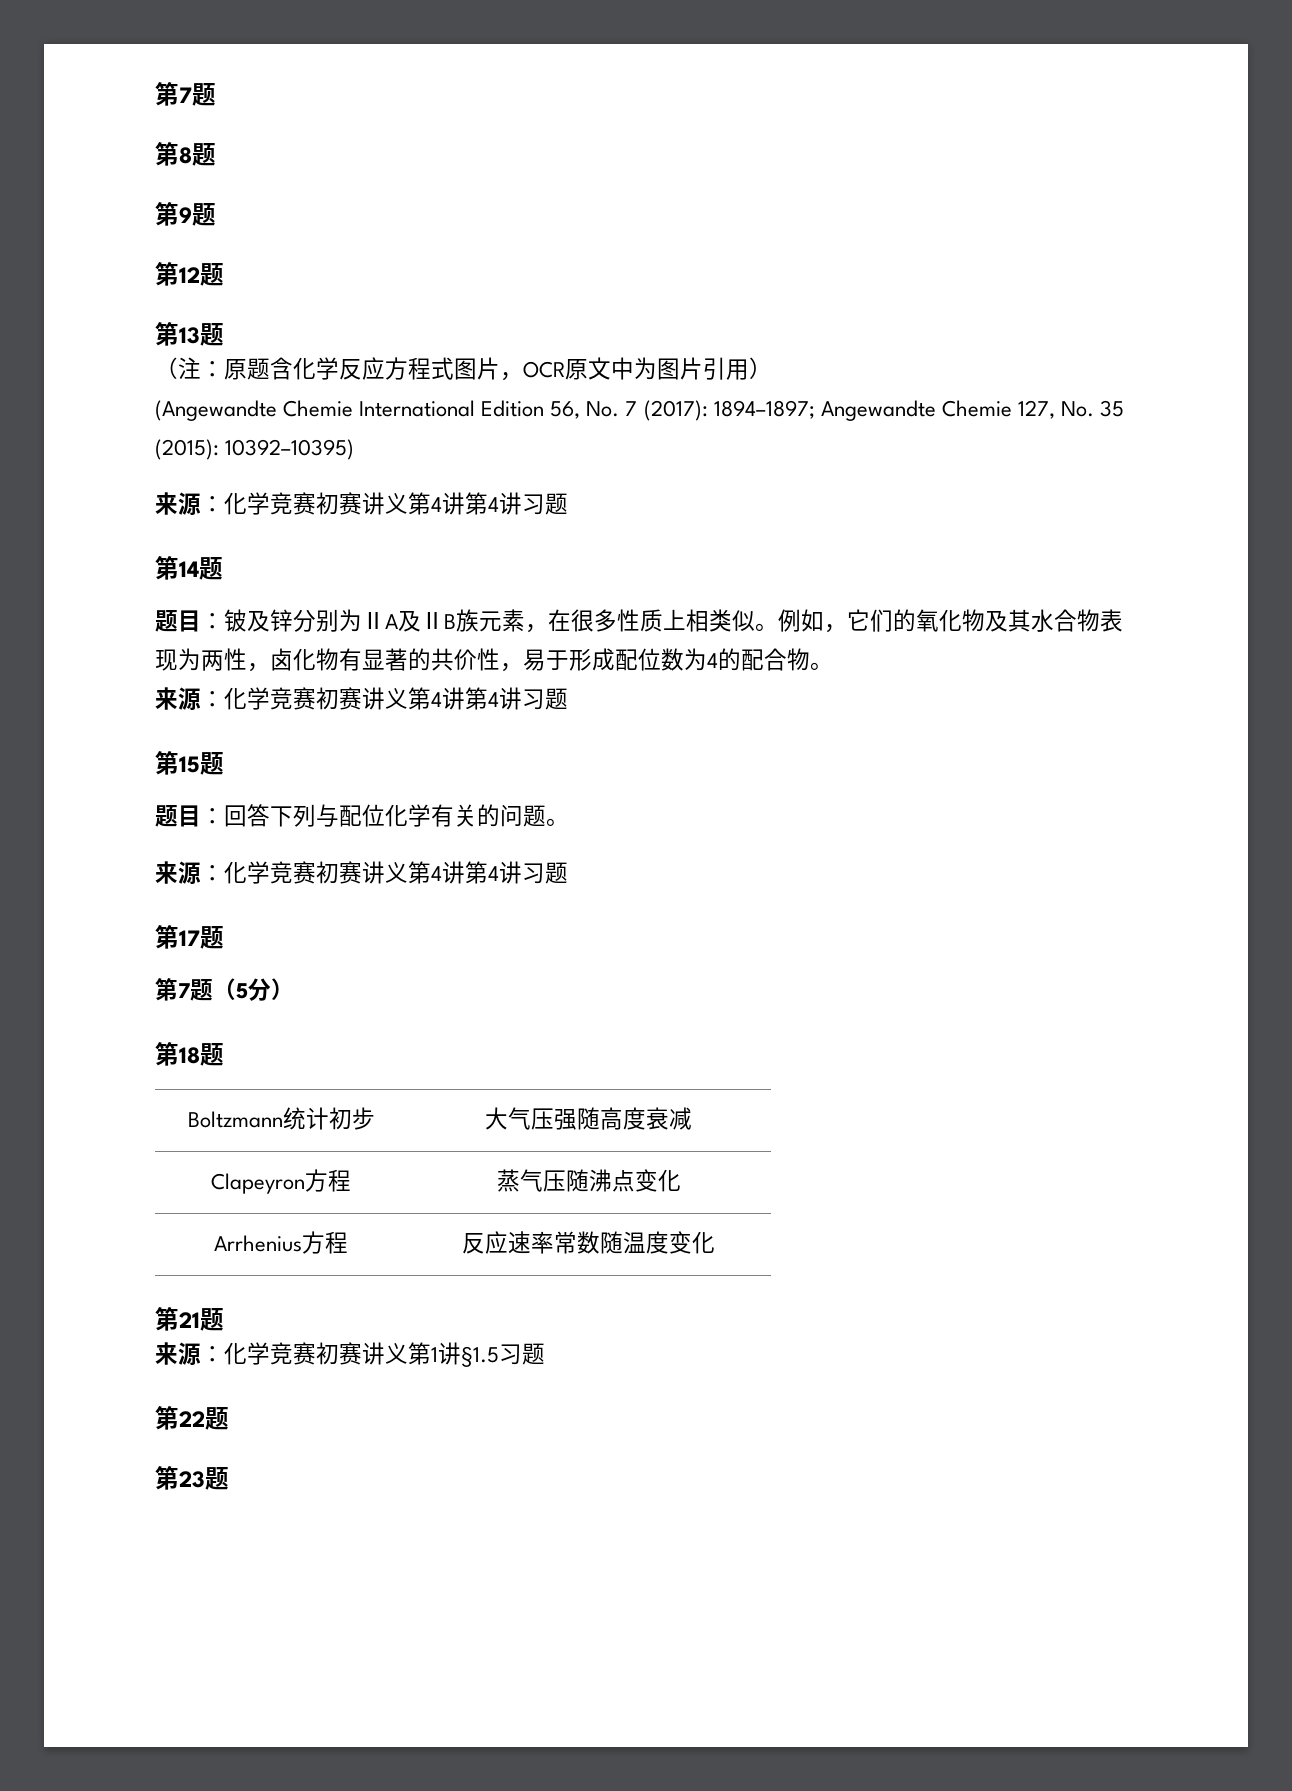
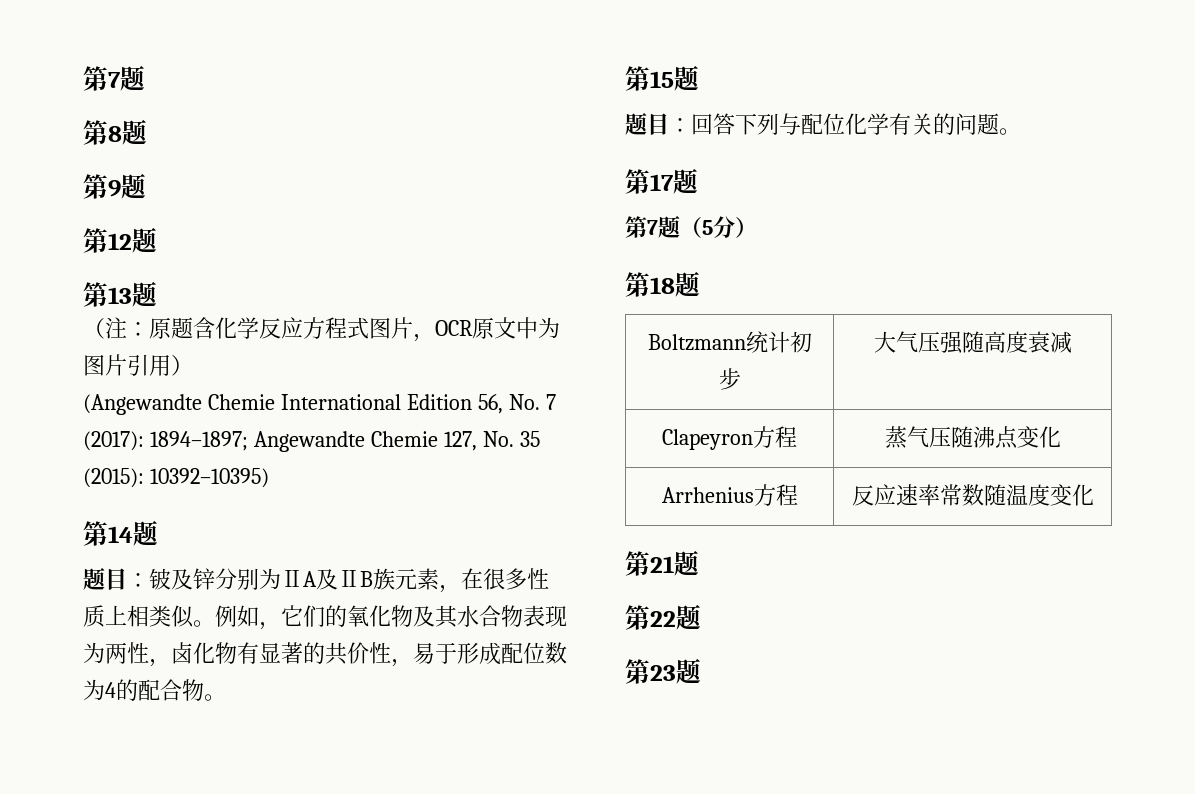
[155,492,568,516] // 来源：化学竞赛初赛讲义第4讲第4讲习题 -> (269, 478) none
[155,687,568,711] // 来源：化学竞赛初赛讲义第4讲第4讲习题 -> (226, 697) none
[155,861,568,885] // 来源：化学竞赛初赛讲义第4讲第4讲习题 -> (1021, 131) none
[155,1342,545,1367] // 来源：化学竞赛初赛讲义第1讲§1.5习题 -> (699, 563) none

